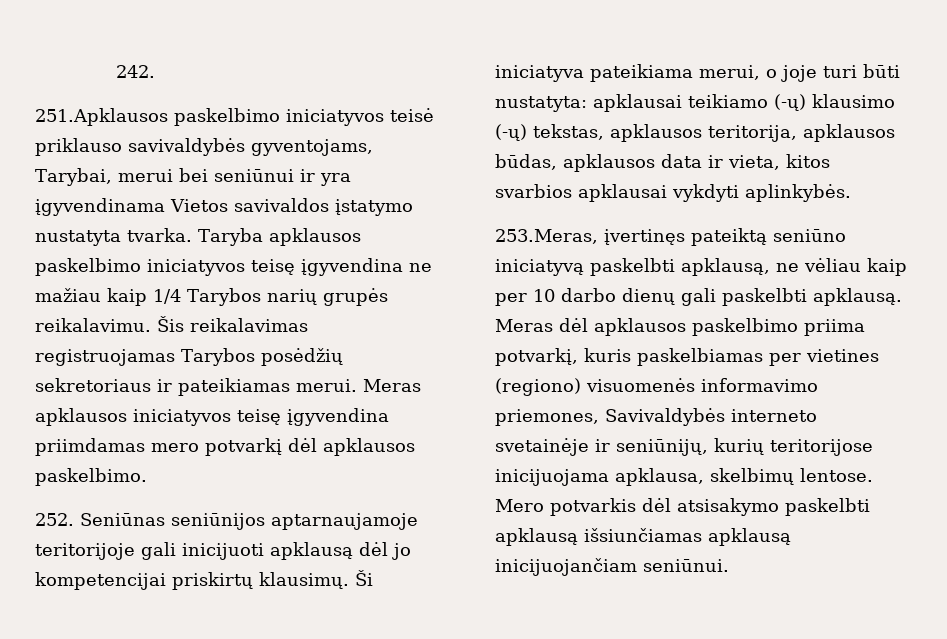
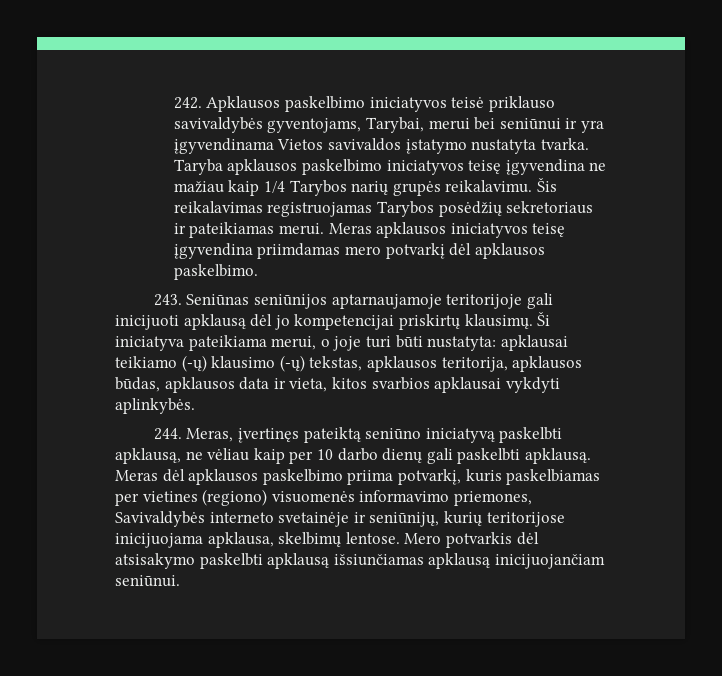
[35,108,168,126] // 251.Apklausos -> [206,96,281,112] Apklausos
[35,513,74,526] 252. -> [153,294,182,306] 243.
[495,229,598,244] 253.Meras, -> [153,428,234,442] 244. Meras,

